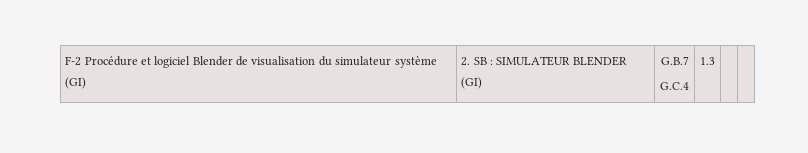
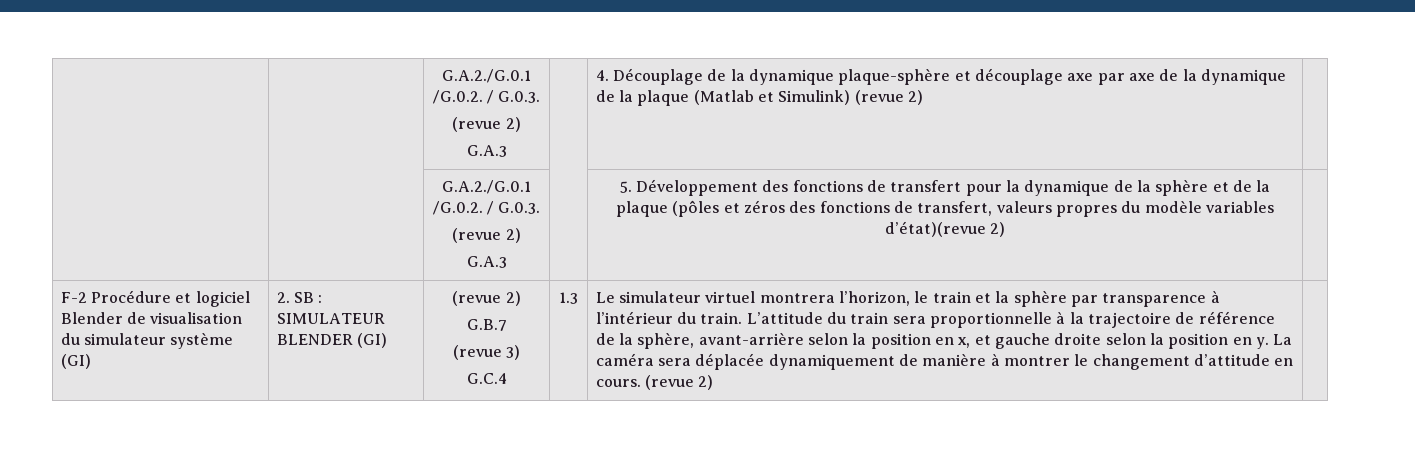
(65, 61) none -> [442,69,531,83] [432,90,541,104] [452,117,521,132] [466,145,507,157] [595,68,1286,85] [595,90,923,106] [442,180,531,194] [432,201,541,215] [452,228,521,243] [466,256,507,268] [619,179,1271,196] [616,200,1274,217] [884,221,1006,237] | | G.A.2./G.0.1 /G.0.2. / G.0.3. // (revue 2) // G.A.3 | | 4. Découplage de la dynamique plaque-sphère et découplage axe par axe de la dynamique de la plaque (Matlab et Simulink) (revue 2) | // | | G.A.2./G.0.1 /G.0.2. / G.0.3. // (revue 2) // G.A.3 | | 5. Développement des fonctions de transfert pour la dynamique de la sphère et de la plaque (pôles et zéros des fonctions de transfert, valeurs propres du modèle variables d’état)(revue 2) | //
(483, 83) none -> [452,291,521,306] (revue 2) //
(689, 60) none -> [452,345,521,360] // (revue 3)
(715, 61) none -> [595,290,1220,307] [595,311,1275,328] [595,333,1293,349] [595,353,1294,370] [595,375,714,390] Le simulateur virtuel montrera l’horizon, le train et la sphère par transparence à l’intérieur du train. L’attitude du train sera proportionnelle à la trajectoire de référence de la sphère, avant-arrière selon la position en x, et gauche droite selon la position en y. La caméra sera déplacée dynamiquement de manière à montrer le changement d’attitude en cours. (revue 2)

